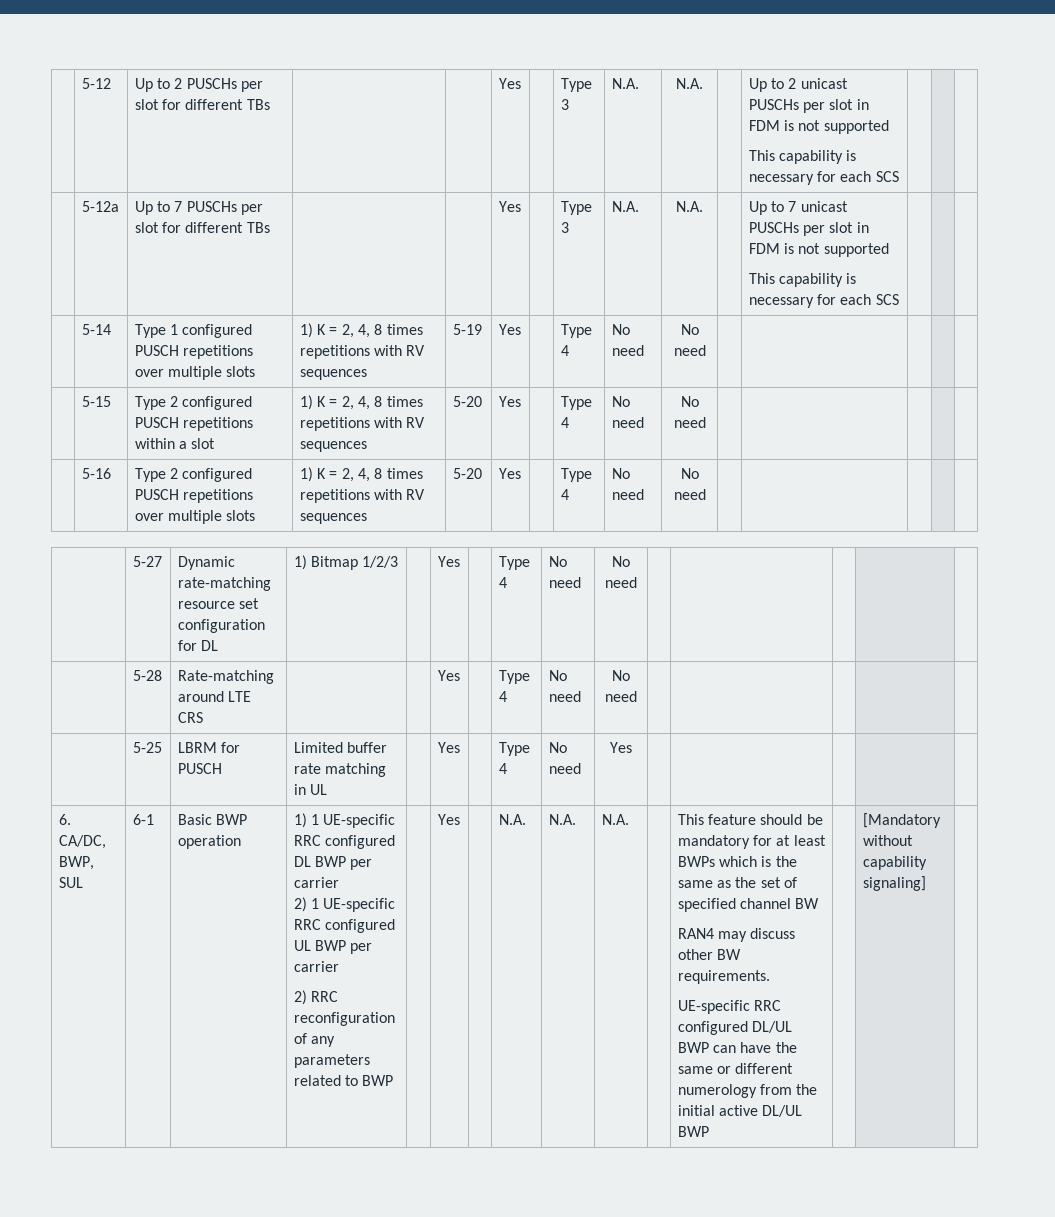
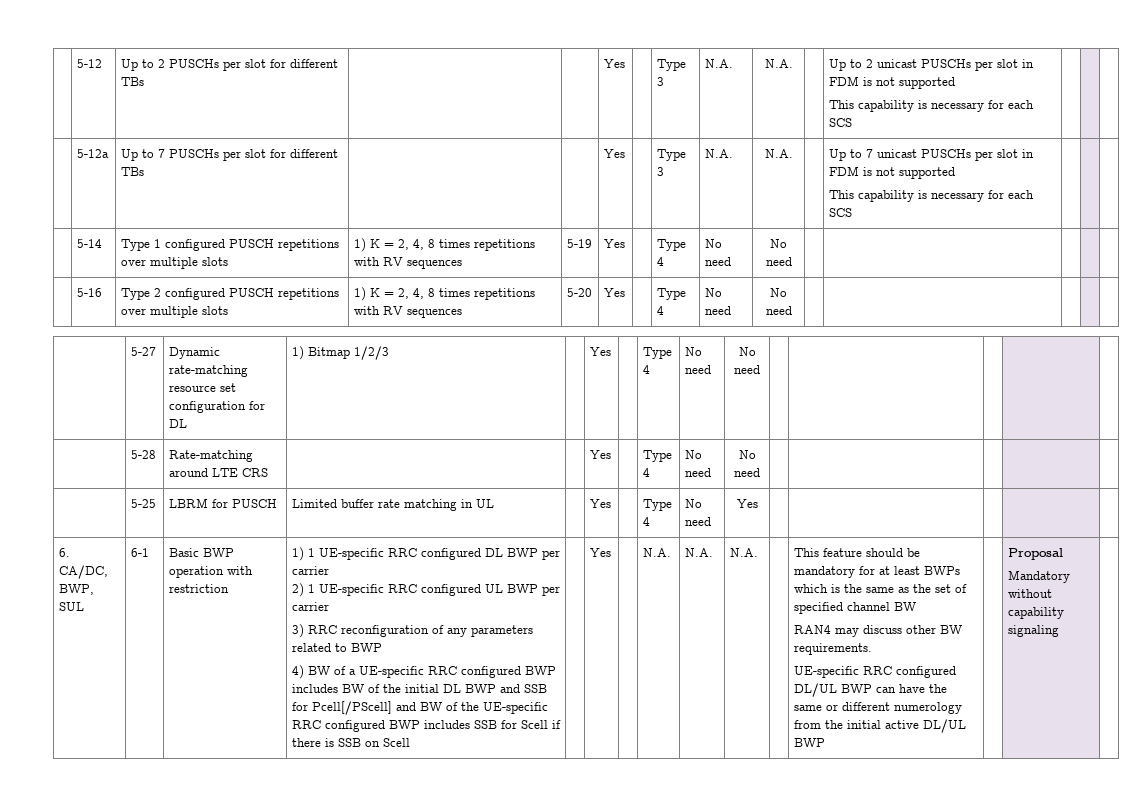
[81,396,111,407] [134,396,253,410] [134,417,254,431] [134,438,216,449] [299,395,423,410] [299,417,426,431] [299,441,367,452] [452,396,482,407] [498,396,521,407] [560,396,592,410] [560,417,569,428] [611,396,630,407] [611,417,644,428] [680,396,699,407] [673,417,706,428] // | 5-15 | Type 2 configured PUSCH repetitions within a slot | 1) K = 2, 4, 8 times repetitions with RV sequences | 5-20 | Yes | | Type 4 | No need | No need | | | | | -> (792, 261) none
(241, 842) none -> [226,566,253,575] [168,584,229,593] with restriction
[293,990,307,1005] 2) -> [291,624,304,638] 3)
(394, 1080) none -> [291,665,556,679] [291,684,547,693] [291,701,548,715] [291,720,561,732] [291,738,410,747] // 4) BW of a UE-specific RRC configured BWP includes BW of the initial DL BWP and SSB for Pcell[/PScell] and BW of the UE-specific RRC configured BWP includes SSB for Scell if there is SSB on Scell
[862,813,941,828] [Mandatory -> [1007,548,1063,560] [1007,570,1070,583] Proposal // Mandatory
[862,876,926,891] signaling] -> [1007,625,1059,637] signaling

